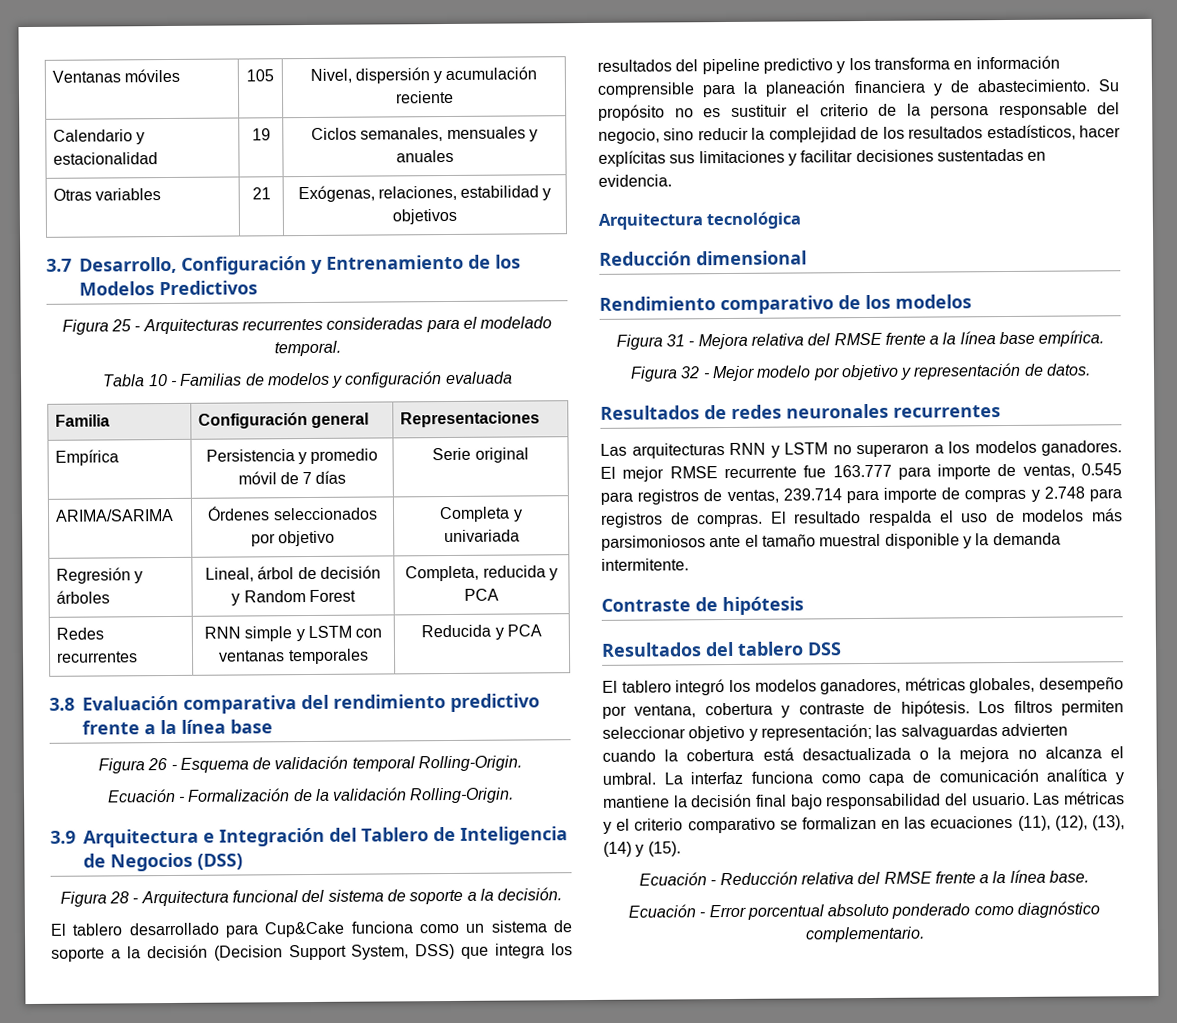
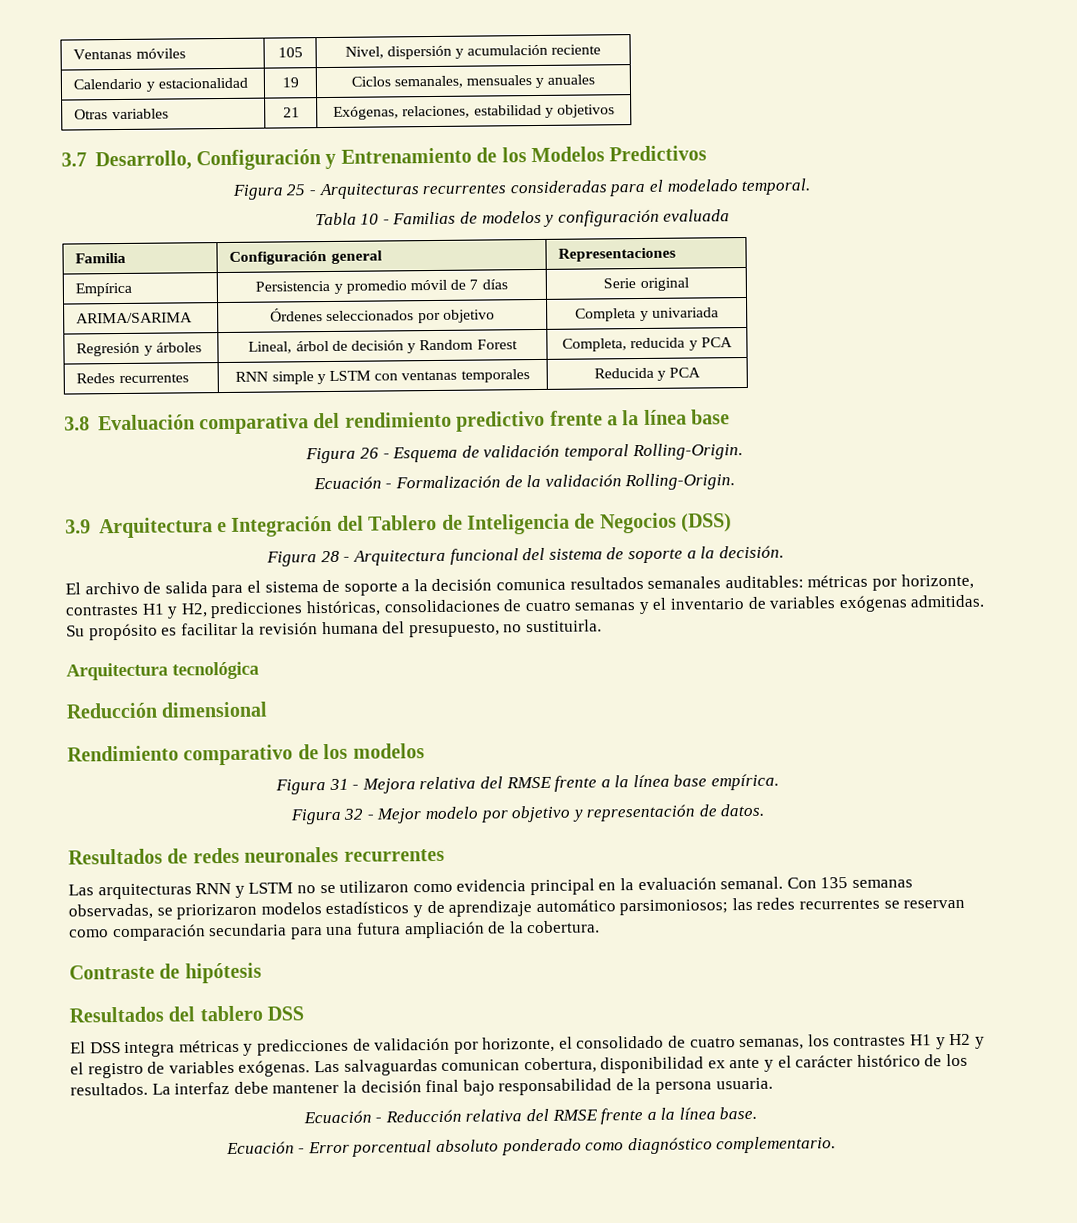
[72,921,486,938] tablero desarrollado para Cup&Cake funciona como un -> [84,580,261,598] archivo de salida para el
[213,943,573,961] [597,55,1060,75] [597,79,1120,98] [598,102,1120,121] [598,124,1121,144] [598,148,1047,167] [598,174,672,187] (Decision Support System, DSS) que integra los resultados del pipeline predictivo y los transforma en información comprensible para la planeación financiera y de abastecimiento. Su propósito no es sustituir el criterio de la persona responsable del negocio, sino reducir la complejidad de los resultados estadísticos, hacer explícitas sus limitaciones y facilitar decisiones sustentadas en evidencia. -> [496,573,974,591] [65,594,985,619] [66,619,602,641] comunica resultados semanales auditables: métricas por horizonte, contrastes H1 y H2, predicciones históricas, consolidaciones de cuatro semanas y el inventario de variables exógenas admitidas. Su propósito es facilitar la revisión humana del presupuesto, no sustituirla.
[856,440,1122,458] [600,463,1122,482] [600,486,1122,505] [601,508,1123,528] [601,532,1061,551] [601,558,689,571] superaron a los modelos ganadores. El mejor RMSE recurrente fue 163.777 para importe de ventas, 0.545 para registros de ventas, 239.714 para importe de compras y 2.748 para registros de compras. El resultado respalda el uso de modelos más parsimoniosos ante el tamaño muestral disponible y la demanda intermitente. -> [319,876,914,896] [68,897,966,920] [69,920,601,942] se utilizaron como evidencia principal en la evaluación semanal. Con 135 semanas observadas, se priorizaron modelos estadísticos y de aprendizaje automático parsimoniosos; las redes recurrentes se reservan como comparación secundaria para una futura ampliación de la cobertura.
[621,677,1124,696] [602,700,1124,719] [602,723,1068,742] [602,746,1124,763] [602,768,1124,787] [603,795,670,808] tablero integró los modelos ganadores, métricas globales, desempeño por ventana, cobertura y contraste de hipótesis. Los filtros permiten seleccionar objetivo y representación; las salvaguardas advierten cuando la cobertura está desactualizada o la mejora no alcanza el umbral. La interfaz funciona como capa de comunicación analítica y mantiene -> [89,1033,985,1057] [70,1053,969,1079] [70,1081,340,1096] DSS integra métricas y predicciones de validación por horizonte, el consolidado de cuatro semanas, los contrastes H1 y H2 y el registro de variables exógenas. Las salvaguardas comunican cobertura, disponibilidad ex ante y el carácter histórico de los resultados. La interfaz debe mantener
[945,791,1125,806] [603,815,1125,834] [603,841,681,857] del usuario. Las métricas y el criterio comparativo se formalizan en las ecuaciones (11), (12), (13), (14) y (15). -> [615,1077,773,1094] de la persona usuaria.

